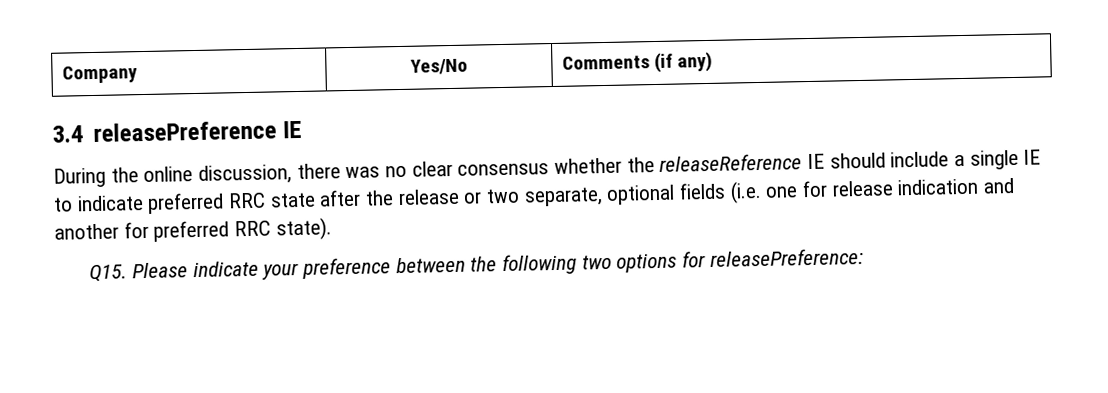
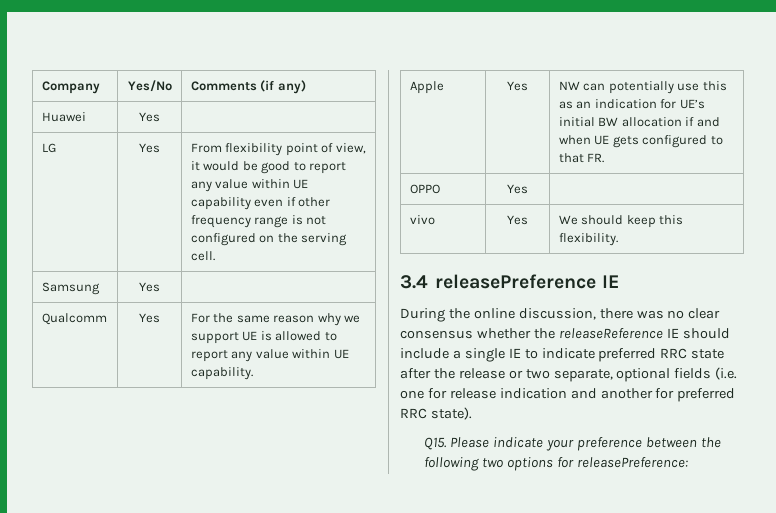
(714, 62) none -> [41,112,86,122] [139,112,160,122] [41,143,56,153] [139,143,160,153] [190,143,366,156] [190,161,347,174] [190,179,309,192] [190,197,331,210] [190,215,327,228] [190,233,348,246] [190,251,215,261] [41,282,100,295] [139,282,160,292] [41,313,107,325] [139,313,160,323] [190,313,361,326] [190,331,337,344] [190,349,349,362] [190,367,253,380] [409,81,444,94] [507,81,528,91] [558,81,727,94] [558,99,705,109] [558,117,720,127] [558,135,723,148] [558,153,605,163] [409,184,440,194] [507,184,528,194] [409,215,435,225] [507,215,528,225] [558,215,684,228] [558,233,618,246] // Huawei | Yes | // LG | Yes | From flexibility point of view, it would be good to report any value within UE capability even if other frequency range is not configured on the serving cell. // Samsung | Yes | // Qualcomm | Yes | For the same reason why we support UE is allowed to report any value within UE capability. // Apple | Yes | NW can potentially use this as an indication for UE’s initial BW allocation if and when UE gets configured to that FR. // OPPO | Yes | // vivo | Yes | We should keep this flexibility.

